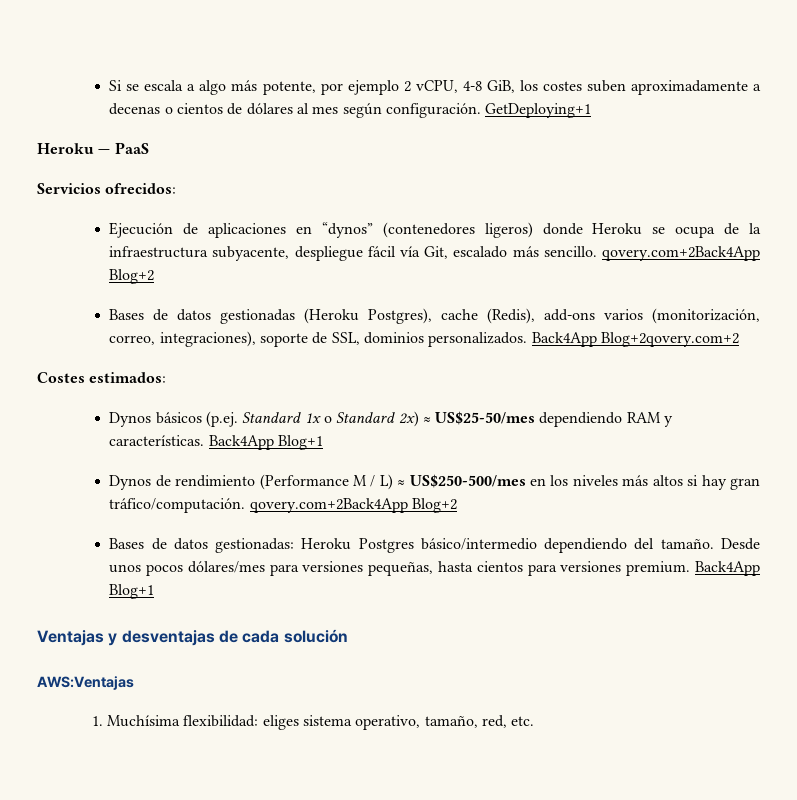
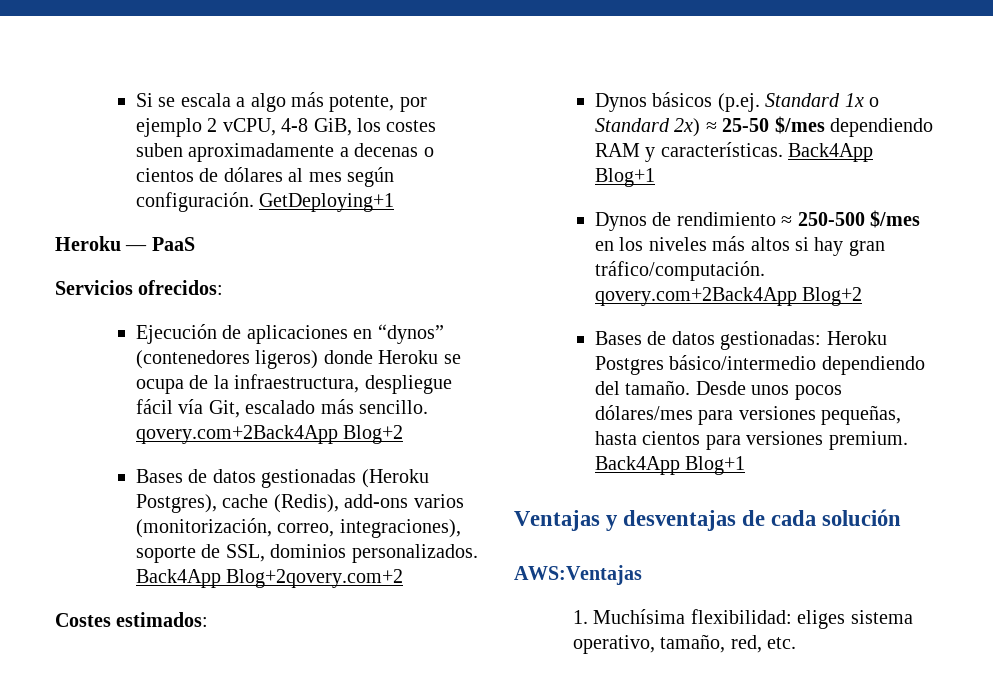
[109,246,290,261] infraestructura subyacente, -> [234,374,360,393] infraestructura,
[435,411,536,425] US$25-50/mes -> [722,116,825,134] 25-50 $/mes
[259,474,526,490] (Performance M / L) ≈ US$250-500/mes -> [781,210,920,228] ≈ 250-500 $/mes

